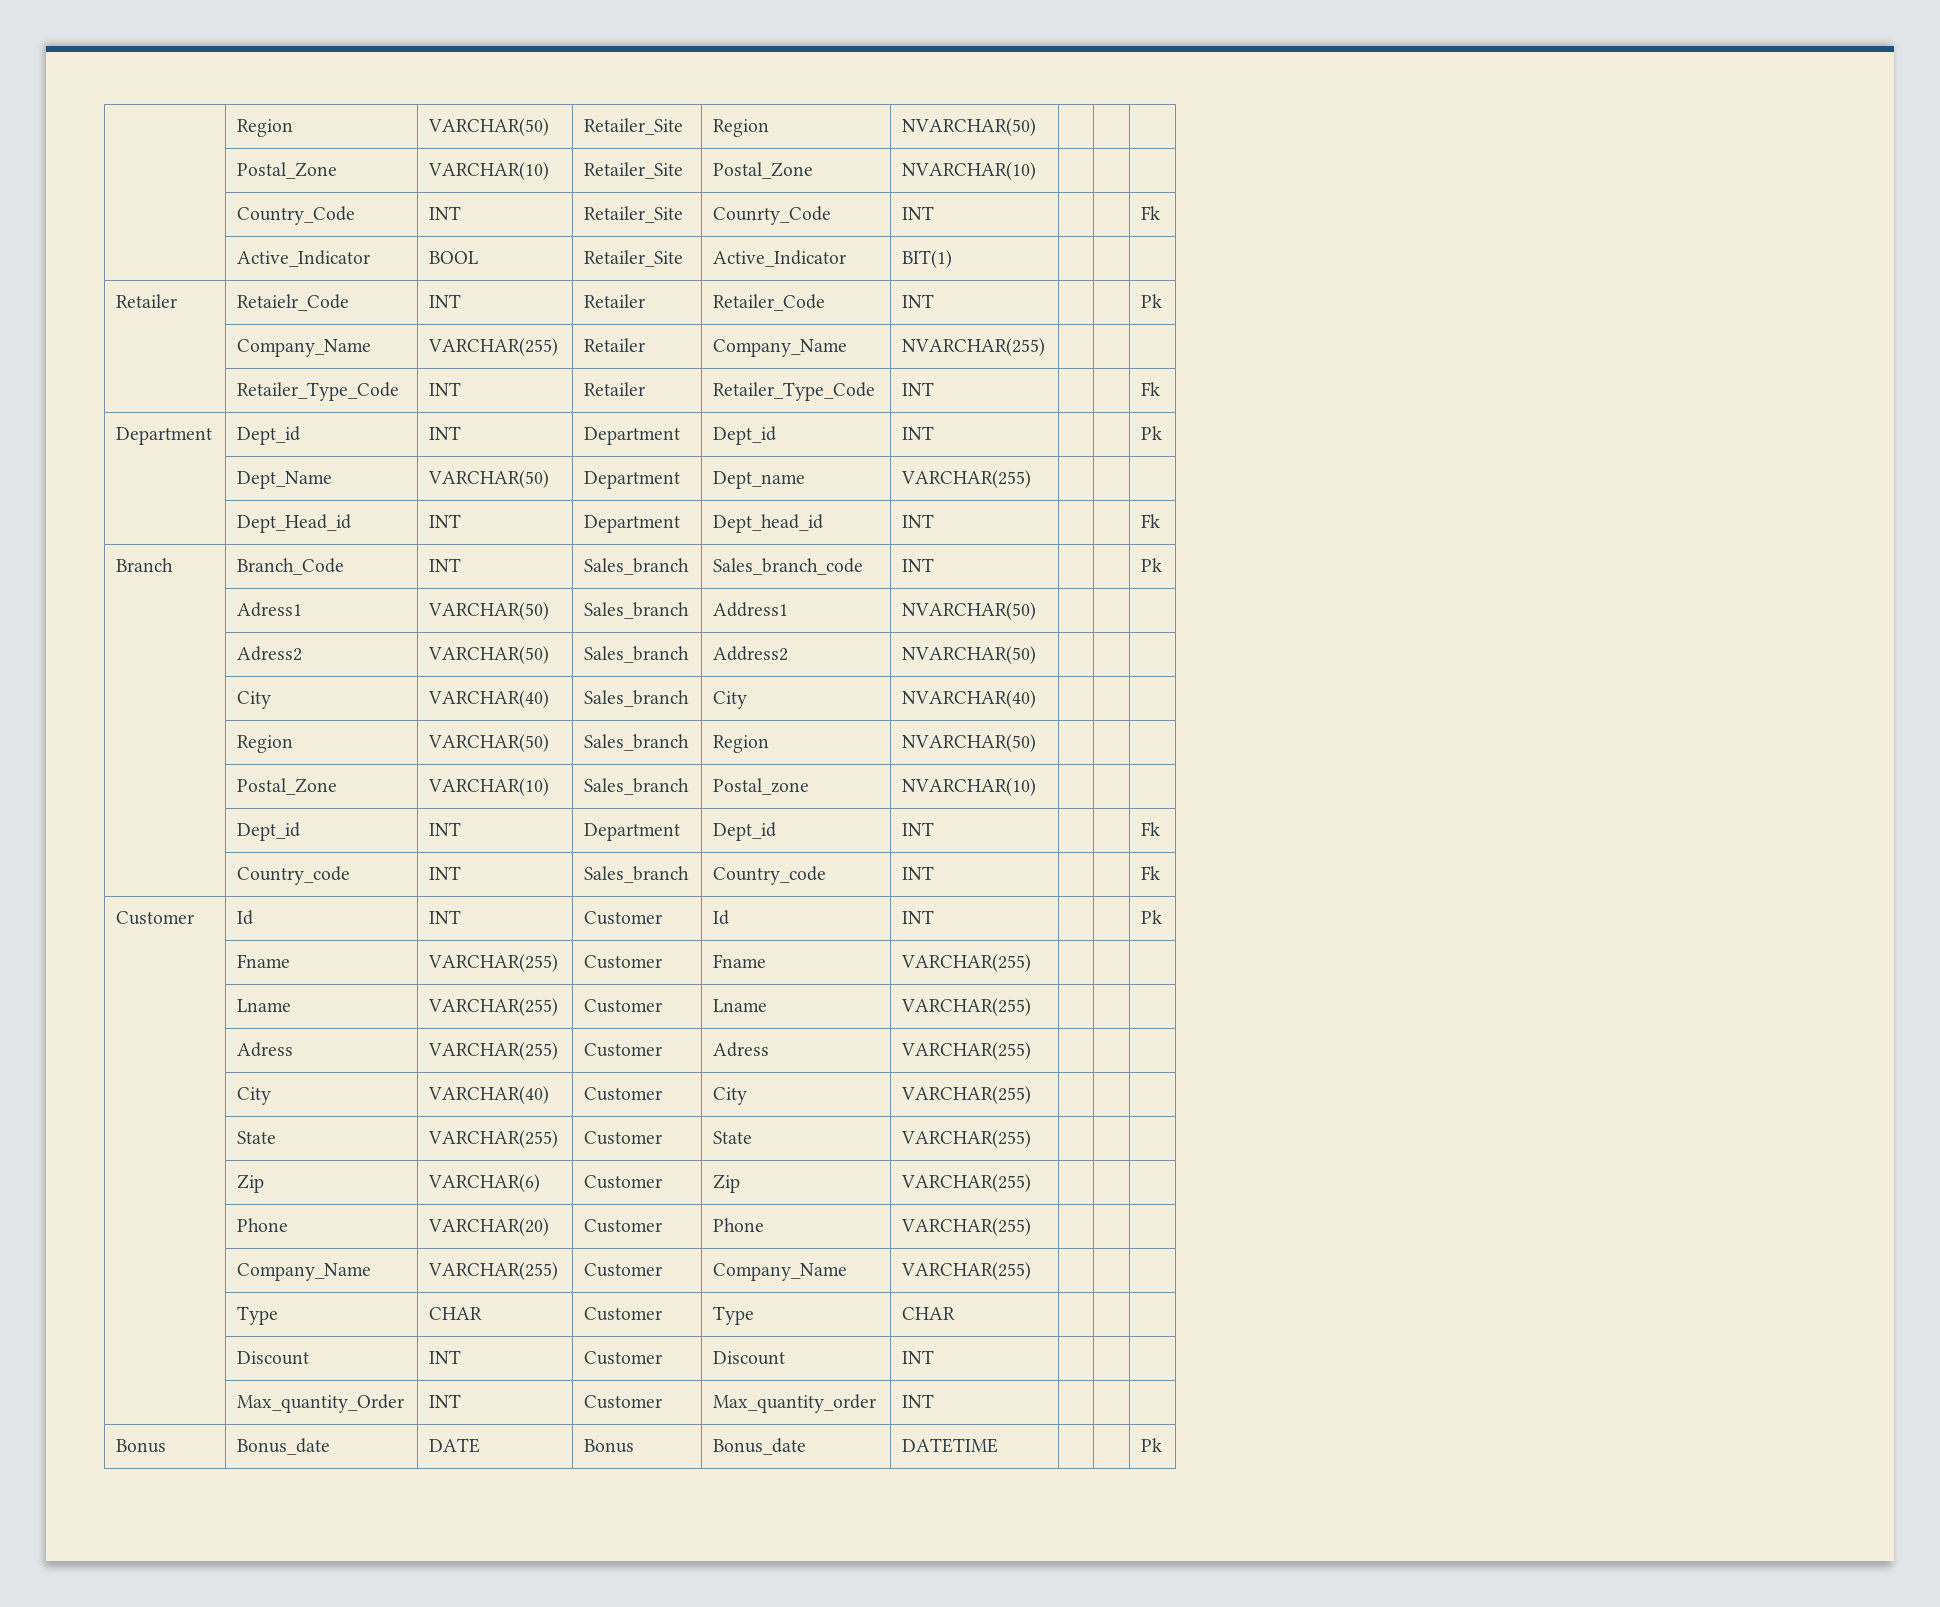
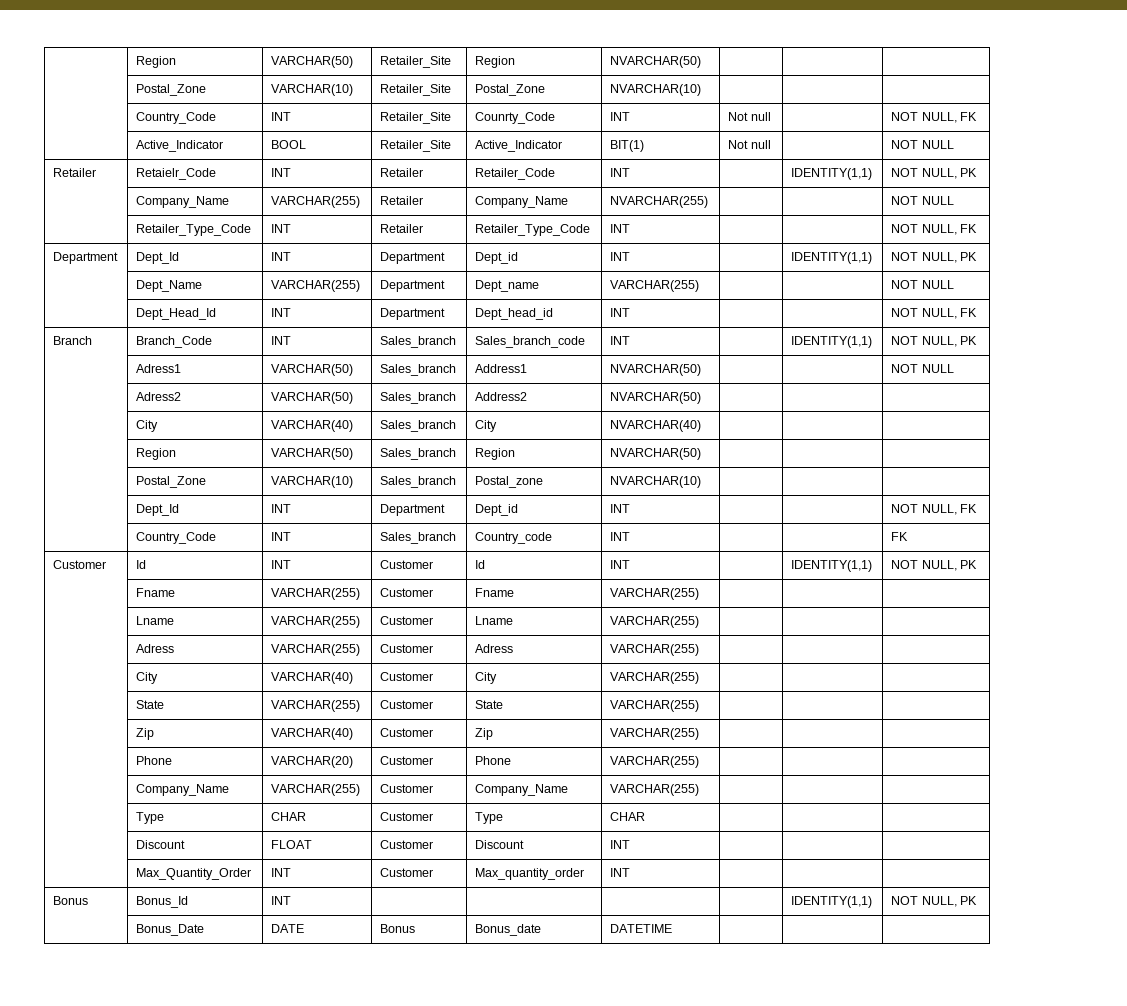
[1141,206,1161,220] | | Fk -> [728,112,771,121] [891,112,978,123] Not null | | NOT NULL, FK
(953, 259) | | -> [728,140,771,149] [891,140,954,149] Not null | | NOT NULL
[1141,294,1163,308] | Pk -> [791,168,873,180] [891,168,978,179] IDENTITY(1,1) | NOT NULL, PK
(1046, 347) none -> [891,196,954,205] NOT NULL
[1141,382,1161,396] [116,427,213,445] [237,426,301,445] [429,426,462,440] [584,427,681,445] [713,426,777,445] [902,426,935,440] [1141,426,1163,440] Fk // Department | Dept_id | INT | Department | Dept_id | INT | | | Pk -> [891,224,978,235] [53,252,119,264] [136,252,180,264] [271,252,292,261] [380,252,446,264] [475,252,519,264] [610,252,631,261] [791,252,873,264] [891,252,978,263] NOT NULL, FK // Department | Dept_Id | INT | Department | Dept_id | INT | | IDENTITY(1,1) | NOT NULL, PK
[428,470,550,488] VARCHAR(50) -> [271,280,361,292] VARCHAR(255)
[237,514,352,533] // | Dept_Head_id -> [891,280,954,289] [136,308,217,320] NOT NULL // | Dept_Head_Id
[1141,514,1161,528] Fk -> [891,308,978,319] NOT NULL, FK
[1141,558,1163,572] | Pk -> [791,336,873,348] [891,336,978,347] IDENTITY(1,1) | NOT NULL, PK
(1037, 611) none -> [891,364,954,373] NOT NULL
[237,822,301,841] [429,822,462,836] [584,823,681,841] [713,822,777,841] [902,822,935,836] [1141,822,1161,836] [237,866,351,885] Dept_id | INT | Department | Dept_id | INT | | | Fk // | Country_code -> [136,504,180,516] [271,504,292,513] [380,504,446,516] [475,504,519,516] [610,504,631,513] [891,504,978,515] [136,532,217,544] Dept_Id | INT | Department | Dept_id | INT | | | NOT NULL, FK // | Country_Code
[1141,866,1161,880] Fk -> [891,532,909,541] FK
[1141,910,1163,924] | Pk -> [791,560,873,572] [891,560,978,571] IDENTITY(1,1) | NOT NULL, PK
[428,1174,541,1192] VARCHAR(6) -> [271,728,354,740] VARCHAR(40)
[429,1350,462,1364] INT -> [271,840,313,849] FLOAT
[237,1394,405,1413] Max_quantity_Order -> [136,868,252,880] Max_Quantity_Order
[237,1438,331,1455] Bonus_date -> [136,896,189,908] [271,896,292,905] [791,896,873,908] [891,896,978,907] [136,924,205,936] Bonus_Id | INT | | | | | IDENTITY(1,1) | NOT NULL, PK // | Bonus_Date
[1141,1438,1163,1452] Pk -> (673, 928) none

